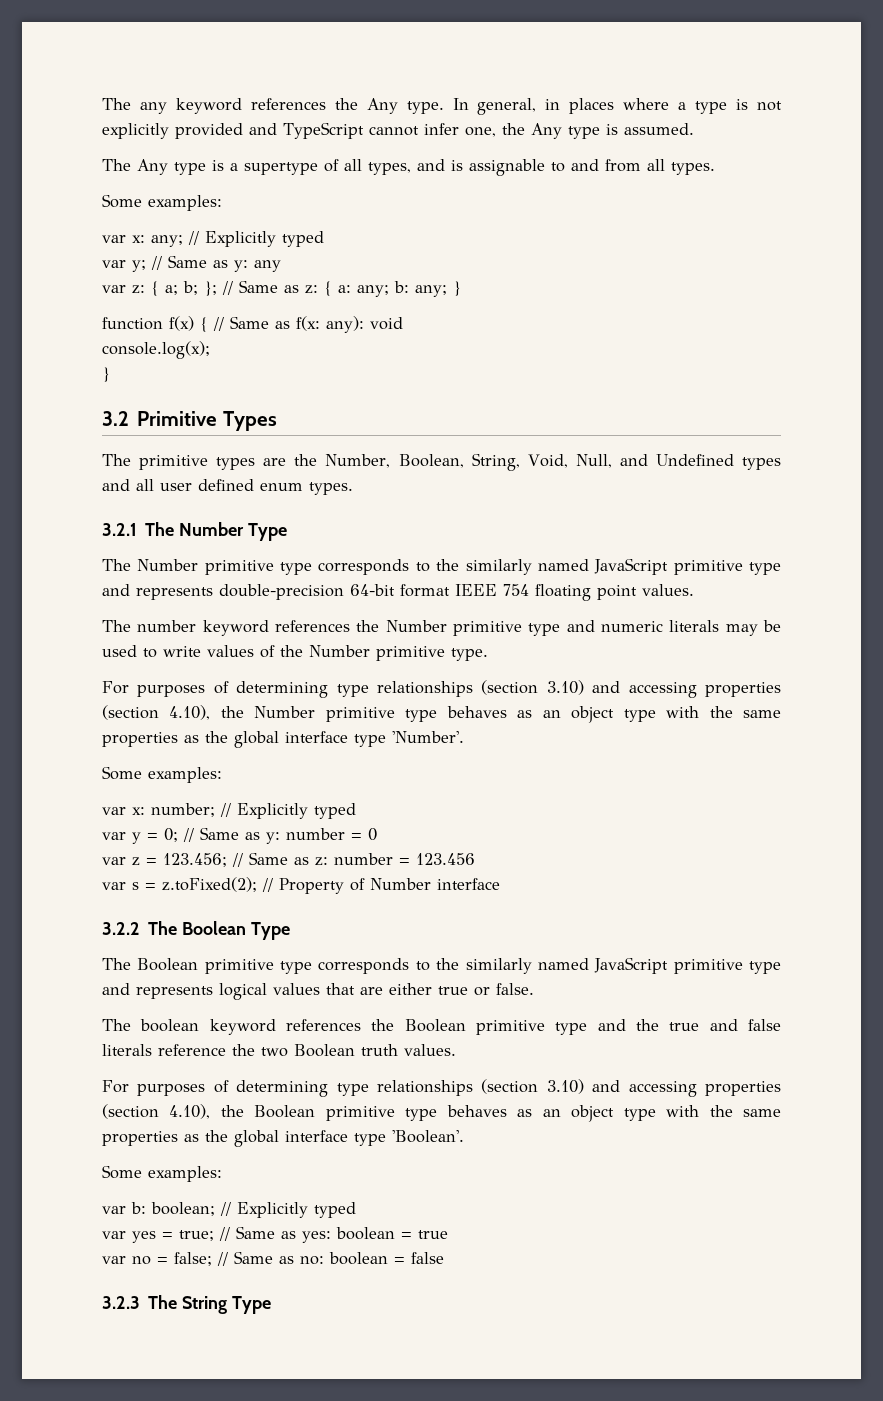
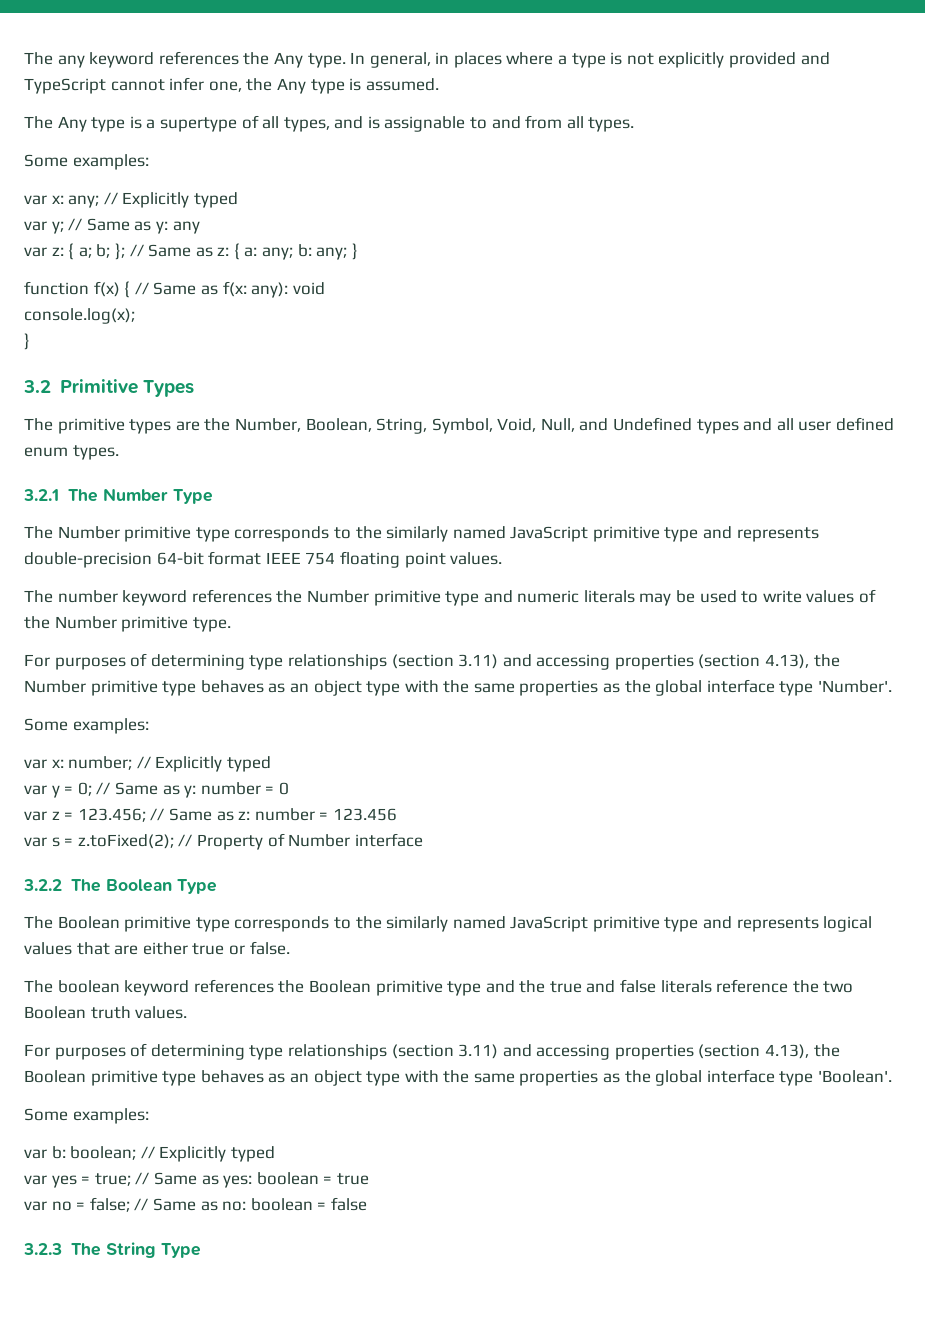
(520, 462) none -> [431,418,493,434] Symbol,
[546,680,781,698] [102,705,211,720] 3.10) and accessing properties (section 4.10), -> [458,654,810,670] 3.11) and accessing properties (section 4.13),
[546,1079,781,1097] [102,1104,211,1119] 3.10) and accessing properties (section 4.10), -> [458,1044,810,1060] 3.11) and accessing properties (section 4.13),

